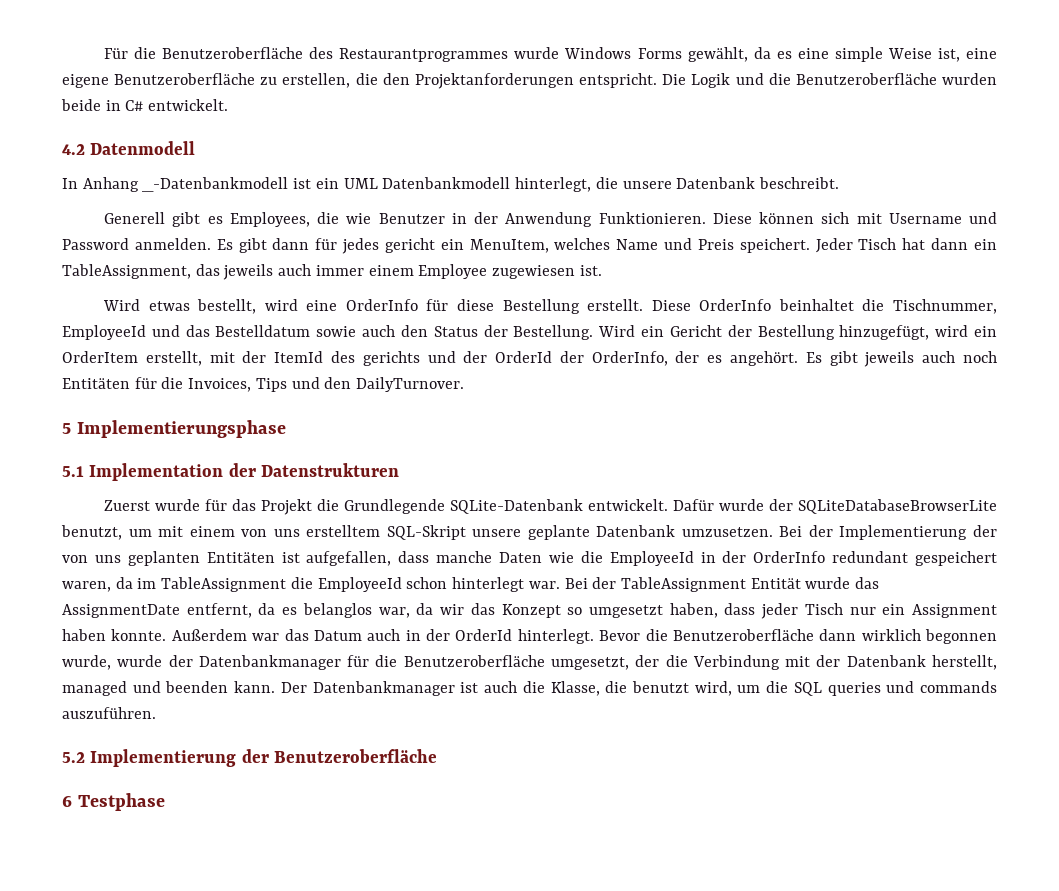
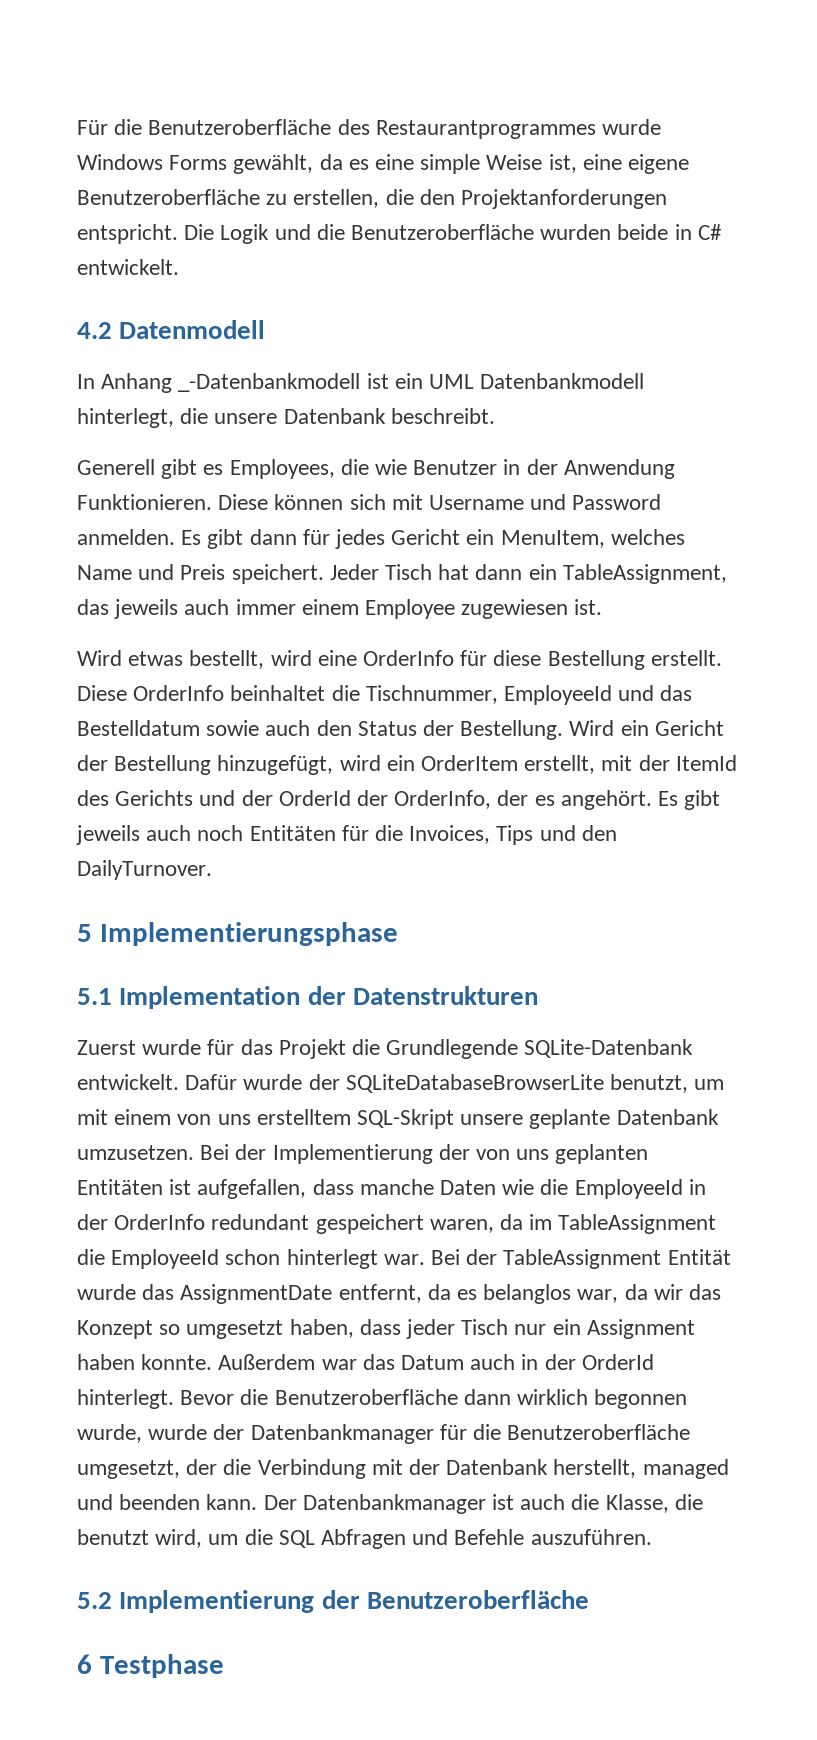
[384,238,435,253] gericht -> [391,529,461,545] Gericht
[362,351,420,366] gerichts -> [115,790,194,806] Gerichts
[827,681,997,696] queries und commands -> [321,1529,525,1549] Abfragen und Befehle

